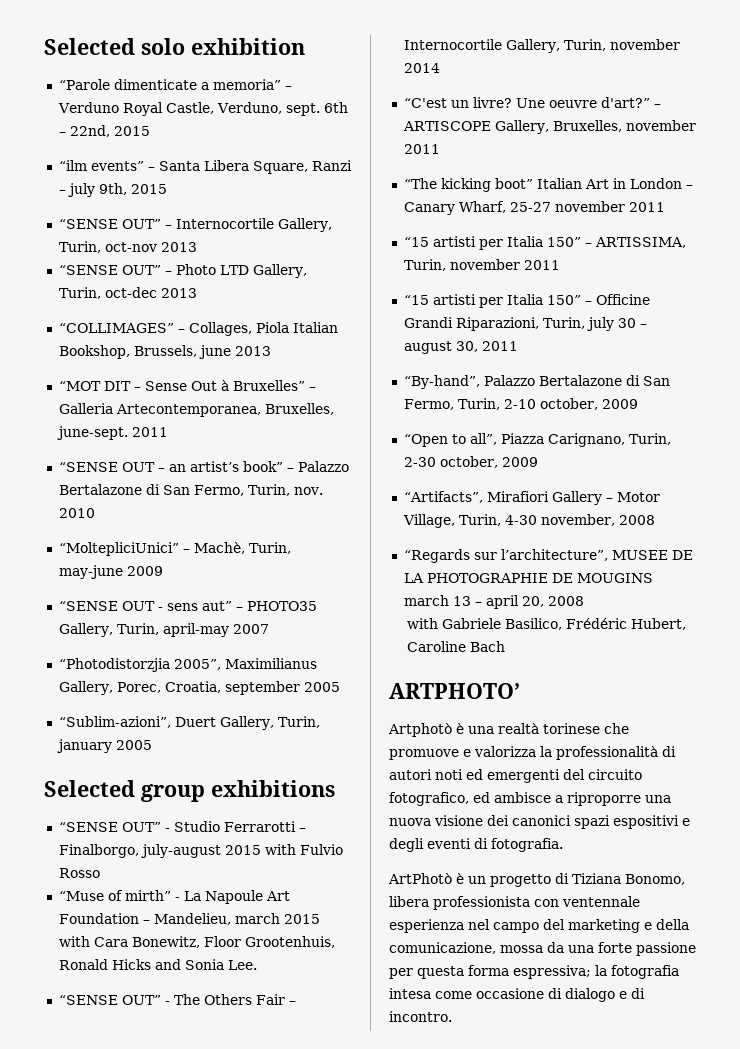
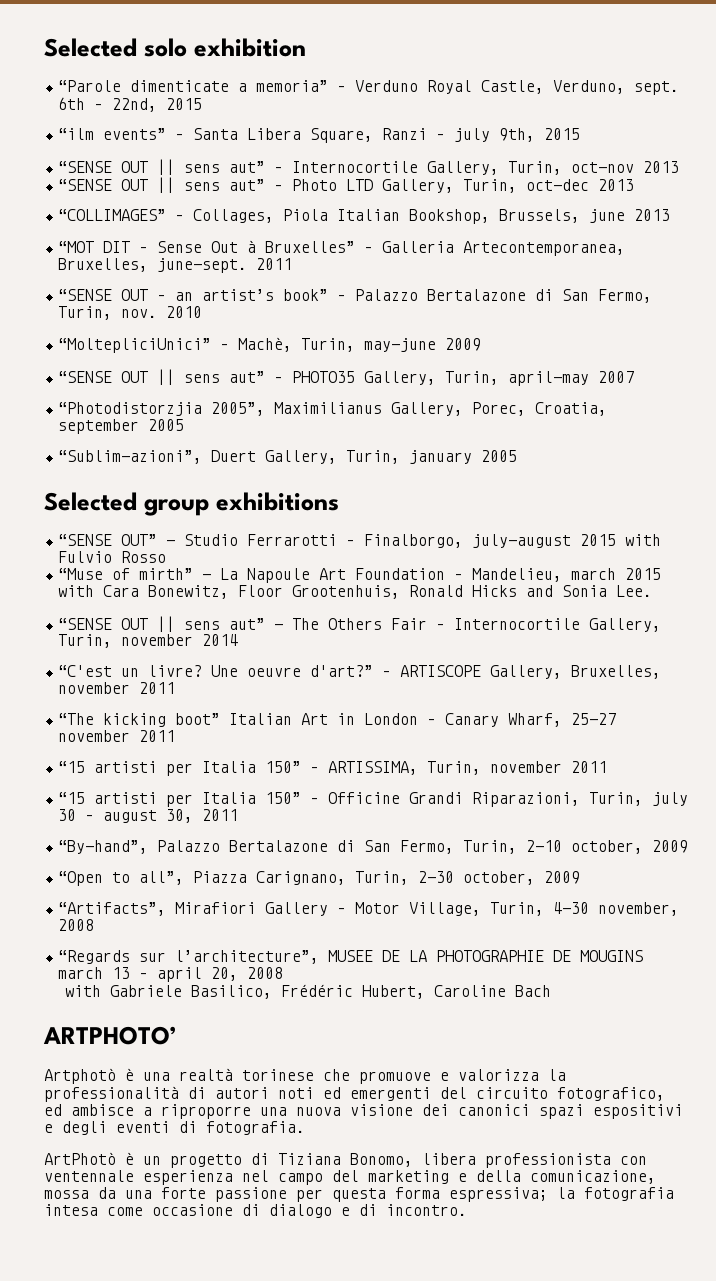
[121,219,161,229] OUT” -> [121,159,266,175] OUT || sens aut”
[121,265,161,275] OUT” -> [121,177,266,193] OUT || sens aut”
[157,607,163,611] - -> [157,369,176,385] ||
[121,995,161,1005] OUT” -> [121,616,266,632] OUT || sens aut”

